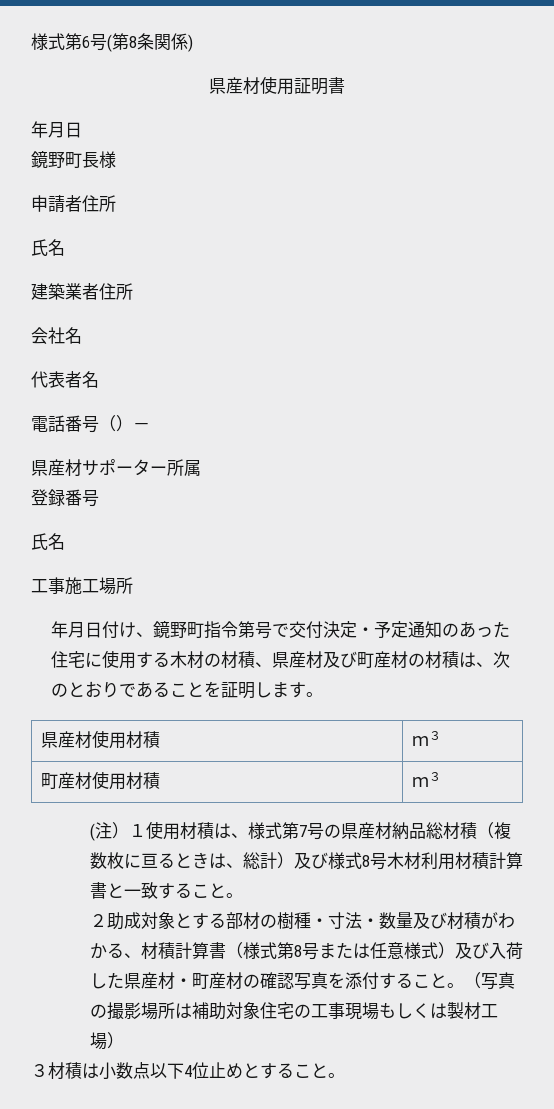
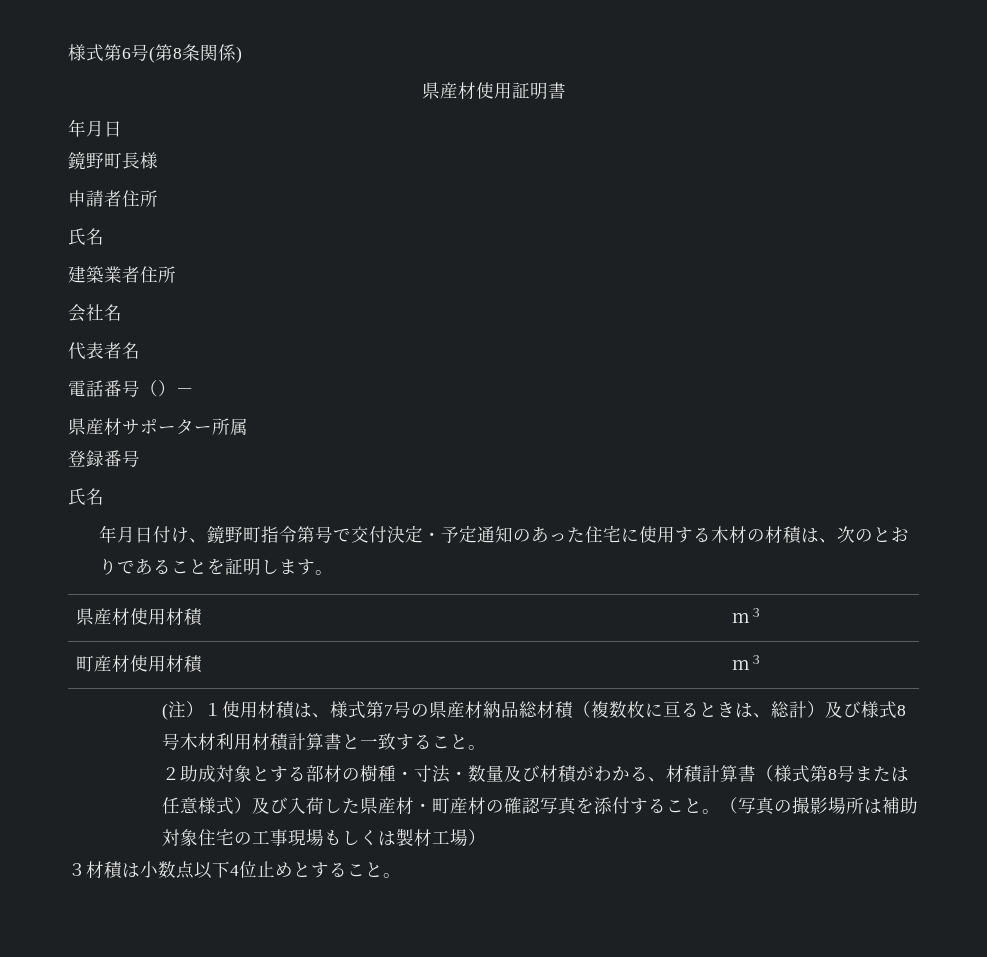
[31,577,133,595] // 工事施工場所 -> (104, 496) none
[254,651,459,668] 、県産材及び町産材の材積 -> (803, 535) none

